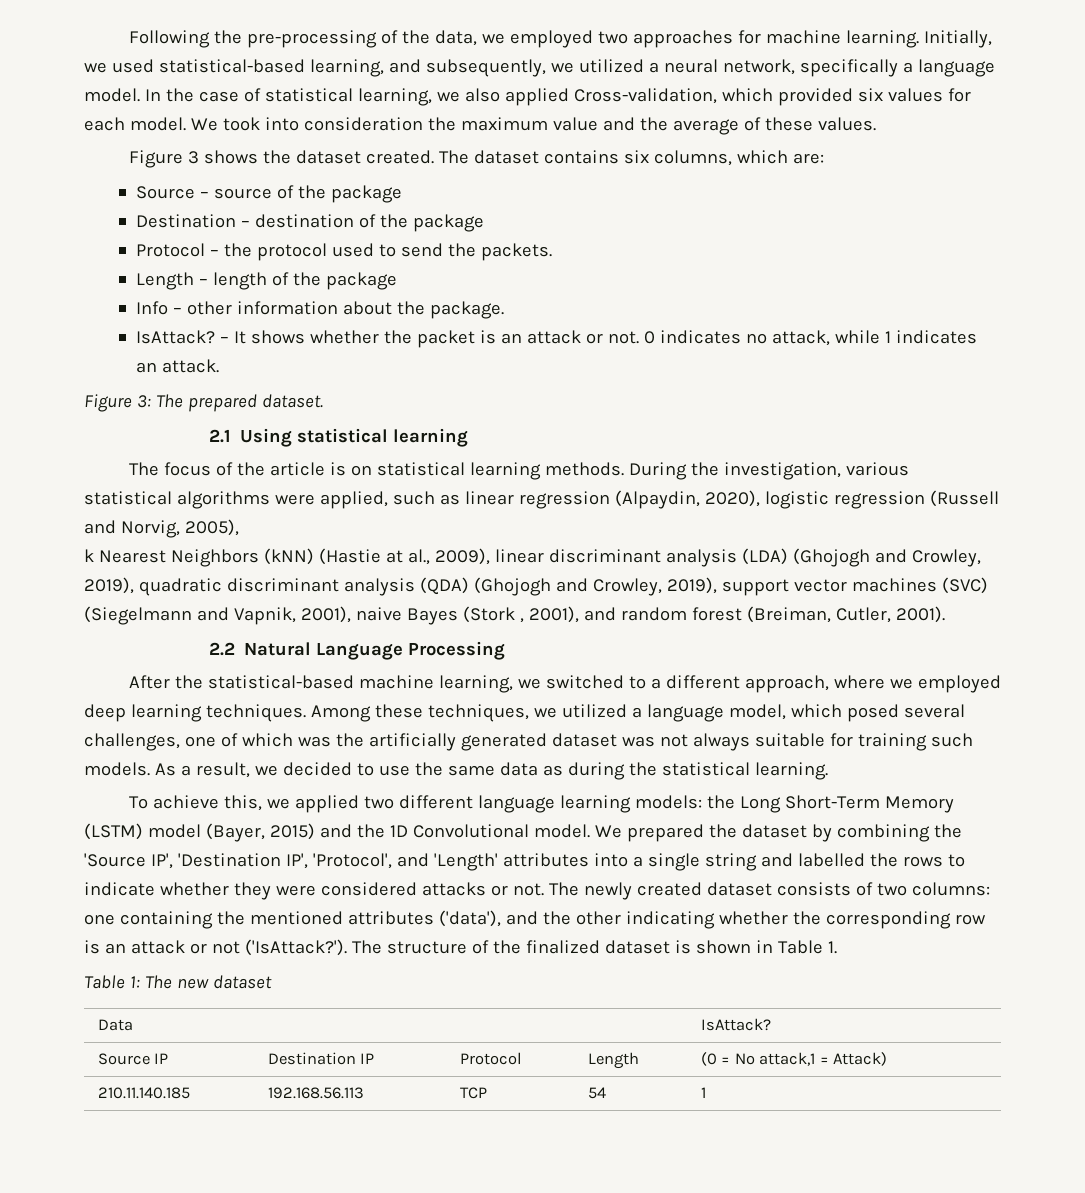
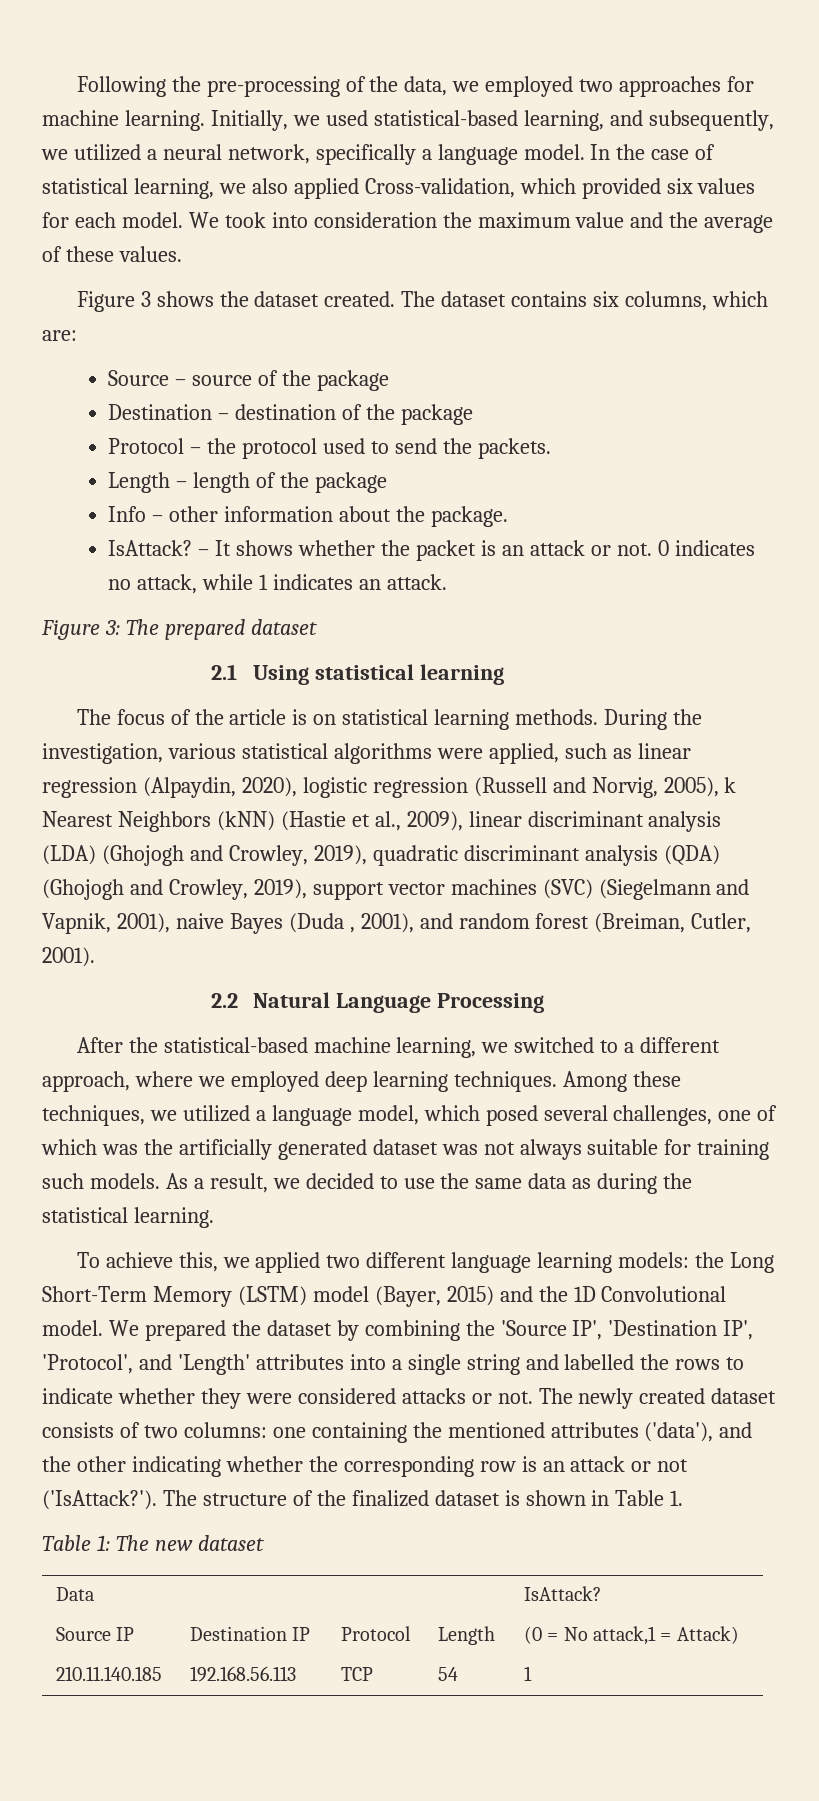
[261,394,323,408] dataset. -> [250,619,317,635] dataset
(239, 527) // -> (719, 787) none
[385,550,403,563] at -> [351,814,370,827] et
[462,606,515,623] (Stork -> [288,913,344,933] (Duda

